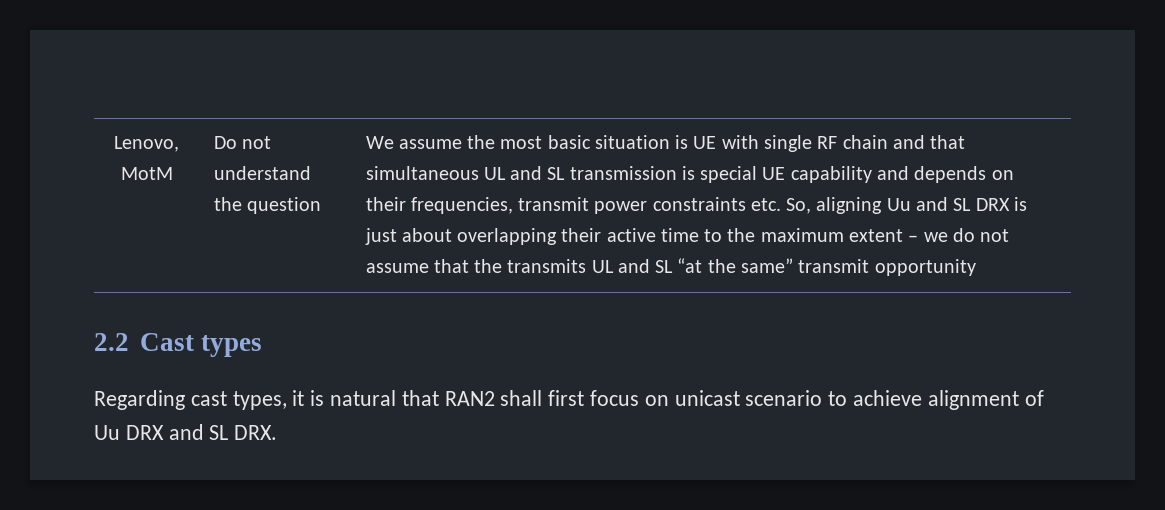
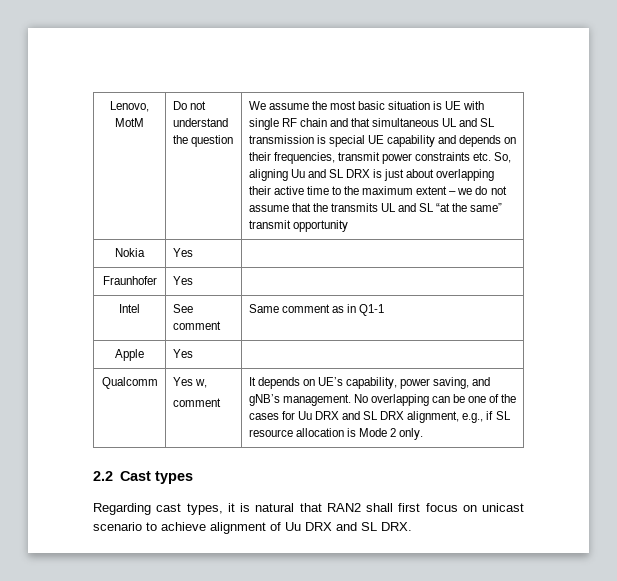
(976, 267) none -> [115,248,145,257] [172,248,193,257] [102,276,157,285] [172,276,193,285] [119,304,140,313] [172,304,193,313] [172,321,221,330] [248,304,384,316] [115,349,144,361] [172,349,193,358] [101,377,158,389] [172,377,207,388] [172,398,221,407] [248,377,491,389] [248,394,517,406] [248,411,511,423] [248,428,424,440] // Nokia | Yes | // Fraunhofer | Yes | // Intel | See comment | Same comment as in Q1-1 // Apple | Yes | // Qualcomm | Yes w, // comment | It depends on UE’s capability, power saving, and gNB’s management. No overlapping can be one of the cases for Uu DRX and SL DRX alignment, e.g., if SL resource allocation is Mode 2 only.

